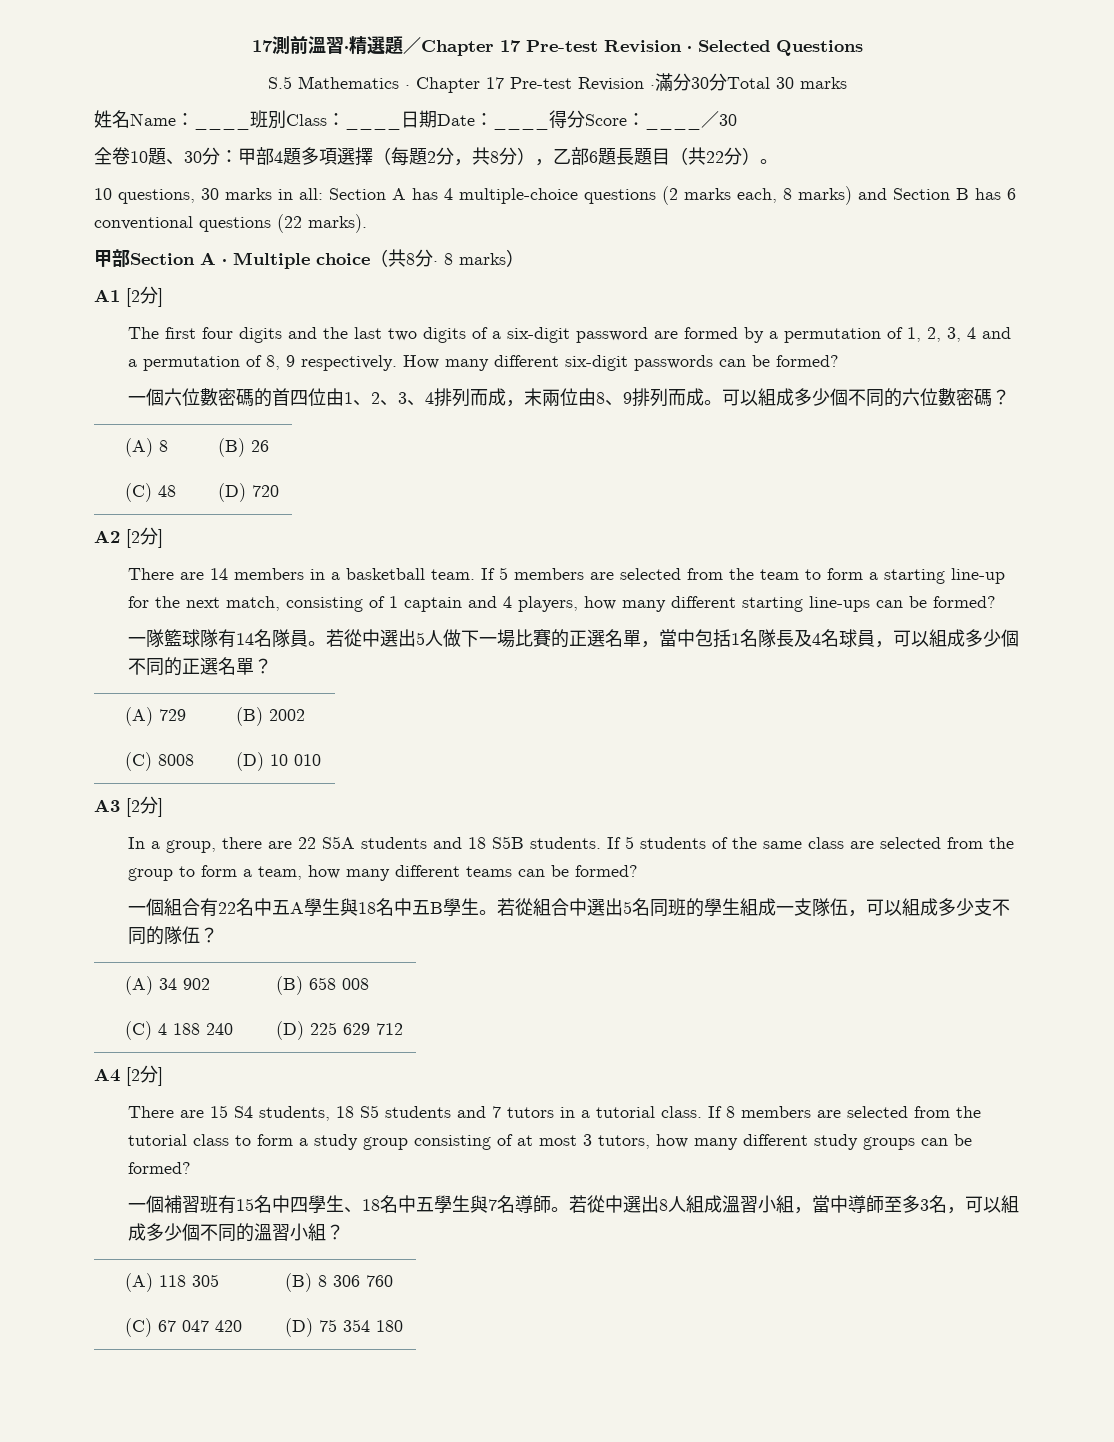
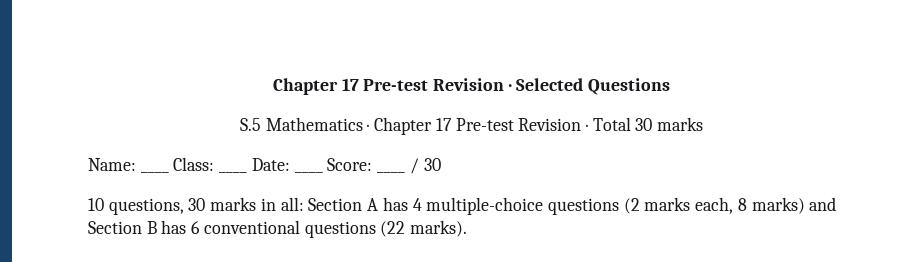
[251,36,421,55] 17測前溫習·精選題／ -> (272, 86) none
[654,73,727,91] 滿分30分 -> (588, 127) none
[94,110,194,128] [194,110,345,130] [345,110,493,130] [493,110,645,130] [645,111,737,130] [94,147,778,166] 姓名Name：____班別Class：____日期Date：____得分Score：____／30 // 全卷10題、30分：甲部4題多項選擇（每題2分，共8分），乙部6題長題目（共22分）。 -> [88,158,136,171] [140,171,169,173] [173,157,215,171] [219,171,248,173] [251,158,290,171] [294,171,323,173] [327,158,373,171] [377,158,441,174] Name: ____ Class: ____ Date: ____ Score: ____ / 30
[94,249,524,269] [94,286,163,307] [127,327,1011,343] [127,355,839,371] [127,388,1010,407] [124,438,168,457] [217,438,269,457] [124,483,176,502] [217,483,279,502] [94,527,163,548] [127,567,1005,584] [127,596,996,612] [127,629,1019,648] [127,657,272,676] [124,707,186,726] [235,707,305,726] [124,752,194,771] [235,752,321,771] [94,796,163,817] [127,836,1014,853] [127,865,638,881] [127,898,1010,917] [127,926,218,945] [124,976,210,995] [275,976,369,995] [124,1021,233,1040] [275,1021,403,1040] [94,1065,163,1086] [127,1105,981,1121] [127,1134,972,1150] [127,1162,191,1174] [127,1195,1019,1214] [127,1223,344,1242] [124,1273,219,1292] [284,1273,393,1292] [124,1318,242,1337] [284,1318,403,1337] // 甲部Section A · Multiple choice（共8分· 8 marks） // A1 [2分] // The first four digits and the last two digits of a six-digit password are formed by a permutation of 1, 2, 3, 4 and a permutation of 8, 9 respectively. How many different six-digit passwords can be formed? // 一個六位數密碼的首四位由1、2、3、4排列而成，末兩位由8、9排列而成。可以組成多少個不同的六位數密碼？ // (A) 8 | (B) 26 // (C) 48 | (D) 720 // A2 [2分] // There are 14 members in a basketball team. If 5 members are selected from the team to form a starting line-up for the next match, consisting of 1 captain and 4 players, how many different starting line-ups can be formed? // 一隊籃球隊有14名隊員。若從中選出5人做下一場比賽的正選名單，當中包括1名隊長及4名球員，可以組成多少個不同的正選名單？ // (A) 729 | (B) 2002 // (C) 8008 | (D) 10 010 // A3 [2分] // In a group, there are 22 S5A students and 18 S5B students. If 5 students of the same class are selected from the group to form a team, how many different teams can be formed? // 一個組合有22名中五A學生與18名中五B學生。若從組合中選出5名同班的學生組成一支隊伍，可以組成多少支不同的隊伍？ // (A) 34 902 | (B) 658 008 // (C) 4 188 240 | (D) 225 629 712 // A4 [2分] // There are 15 S4 students, 18 S5 students and 7 tutors in a tutorial class. If 8 members are selected from the tutorial class to form a study group consisting of at most 3 tutors, how many different study groups can be formed? // 一個補習班有15名中四學生、18名中五學生與7名導師。若從中選出8人組成溫習小組，當中導師至多3名，可以組成多少個不同的溫習小組？ // (A) 118 305 | (B) 8 306 760 // (C) 67 047 420 | (D) 75 354 180 -> (468, 228) none

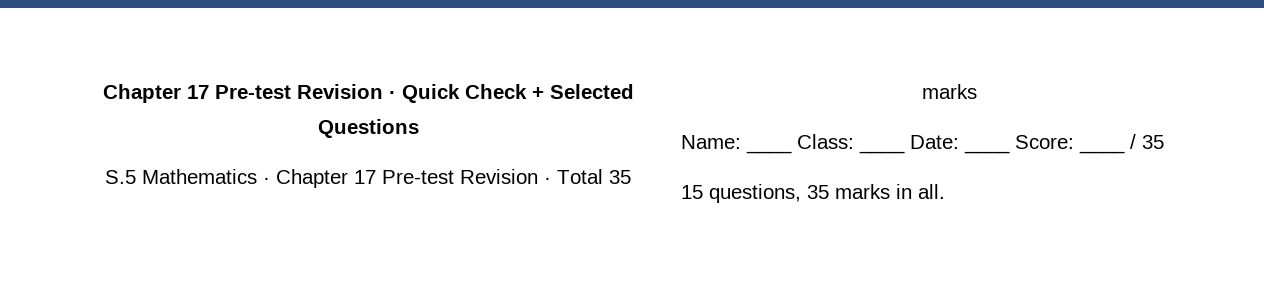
[272,78,512,95] Chapter 17 Pre-test Revision · -> [102,84,544,103] Chapter 17 Pre-test Revision · Quick Check +
[635,118,653,131] 30 -> [609,170,631,184] 35
[423,158,441,171] [88,197,837,215] [88,220,468,238] 30 // 10 questions, 30 marks in all: Section A has 4 multiple-choice questions (2 marks each, 8 marks) and Section B has 6 conventional questions (22 marks). -> [1142,135,1164,149] [681,184,945,203] 35 // 15 questions, 35 marks in all.

